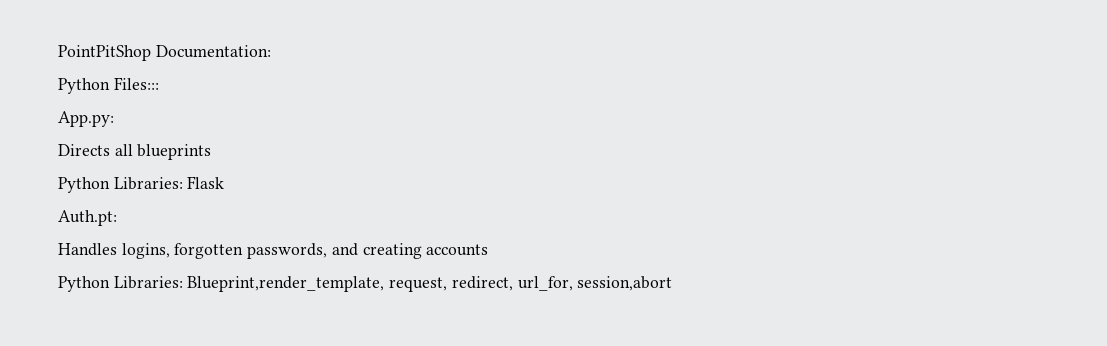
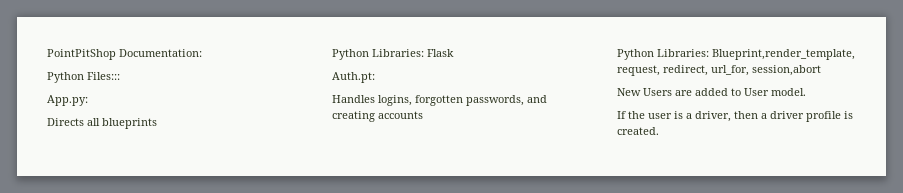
(673, 283) none -> [617,88,806,96] [617,111,853,122] [617,127,659,135] // New Users are added to User model. // If the user is a driver, then a driver profile is created.

